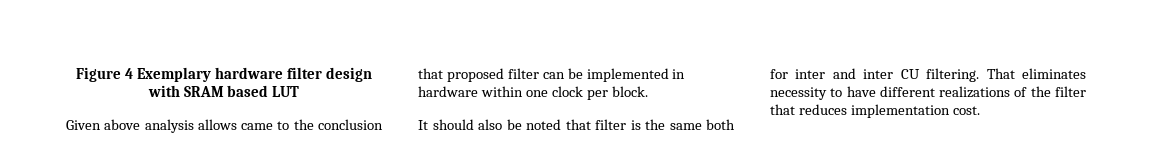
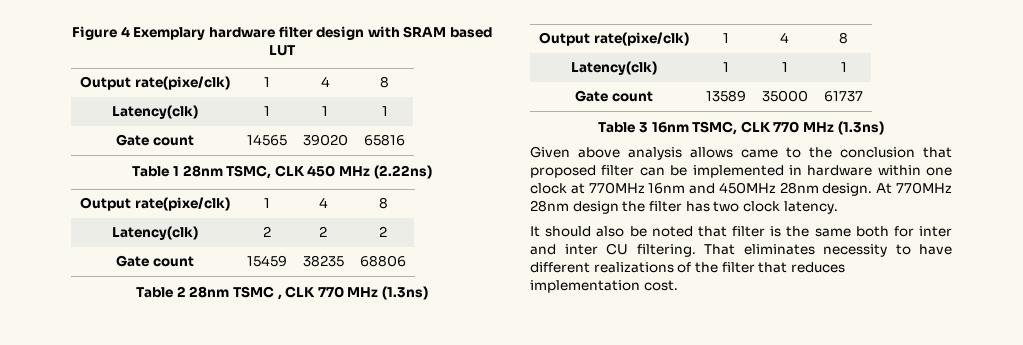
(300, 91) none -> [80,76,230,90] [263,77,270,87] [320,76,330,87] [380,76,389,88] [112,105,198,119] [263,106,270,116] [322,106,328,116] [381,106,388,116] [116,134,194,146] [246,134,287,146] [302,134,348,146] [364,134,405,146] [132,165,432,179] [80,197,230,211] [263,198,270,208] [318,197,328,208] [378,197,388,209] [112,226,198,240] [262,226,271,237] [319,226,327,237] [379,226,387,237] [116,255,194,267] [246,255,287,267] [302,255,344,267] [360,255,406,267] [135,286,429,300] [539,32,689,46] [722,33,729,43] [780,32,789,43] [839,32,848,44] [571,61,657,75] [722,62,729,72] [781,62,788,72] [840,62,847,72] [575,90,653,102] [705,90,746,102] [761,90,808,102] [824,91,863,102] [598,121,884,135] // Output rate(pixe/clk) | 1 | 4 | 8 // Latency(clk) | 1 | 1 | 1 // Gate count | 14565 | 39020 | 65816 // Table 1 28nm TSMC, CLK 450 MHz (2.22ns) // Output rate(pixe/clk) | 1 | 4 | 8 // Latency(clk) | 2 | 2 | 2 // Gate count | 15459 | 38235 | 68806 // Table 2 28nm TSMC , CLK 770 MHz (1.3ns) // Output rate(pixe/clk) | 1 | 4 | 8 // Latency(clk) | 1 | 1 | 1 // Gate count | 13589 | 35000 | 61737 // Table 3 16nm TSMC, CLK 770 MHz (1.3ns)
[586,86,648,100] per block. -> [570,182,952,196] [530,200,838,214] at 770MHz 16nm and 450MHz 28nm design. At 770MHz 28nm design the filter has two clock latency.

